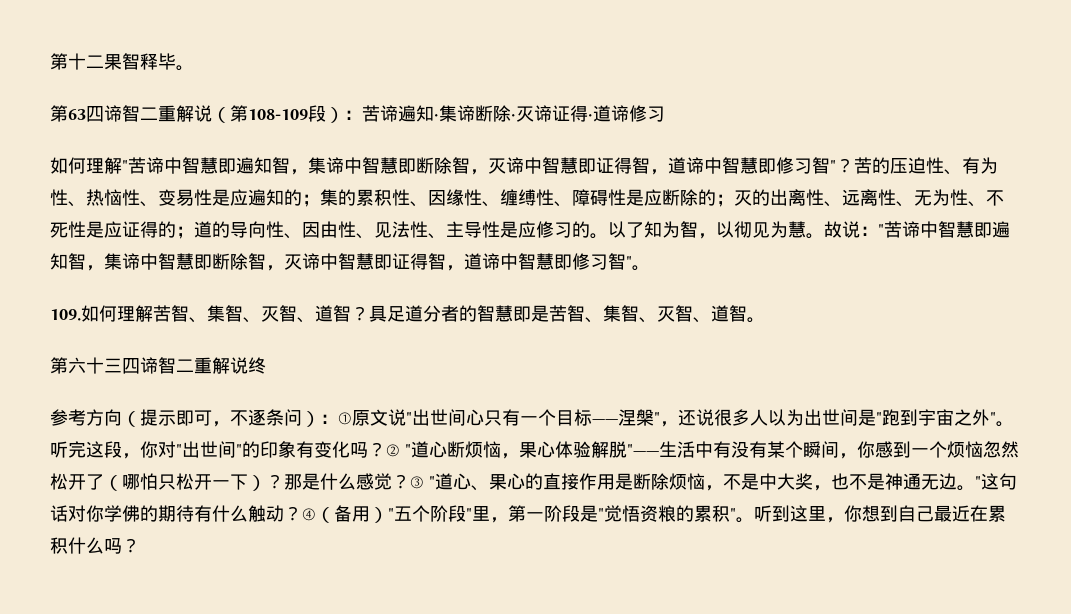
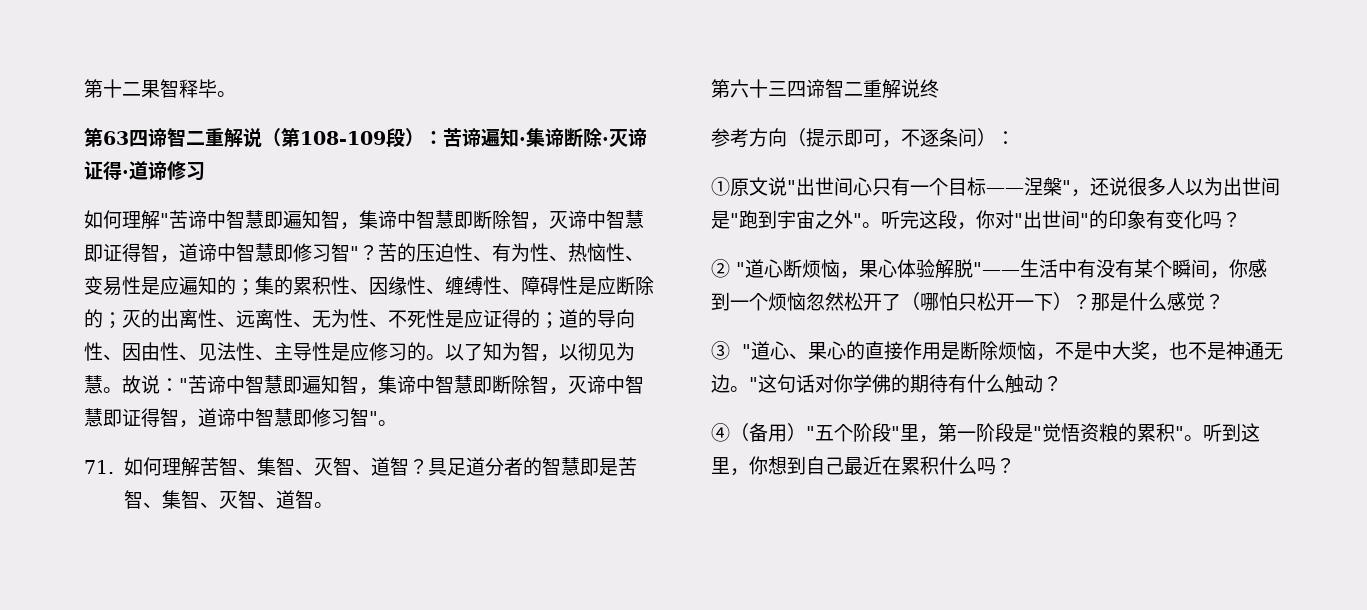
[50,309,81,321] 109. -> [84,460,114,474] 71.
(338, 419) none -> (1015, 138) //
(386, 449) none -> (1241, 219) //
(410, 481) none -> (1224, 301) //
(302, 513) none -> (1062, 383) //

